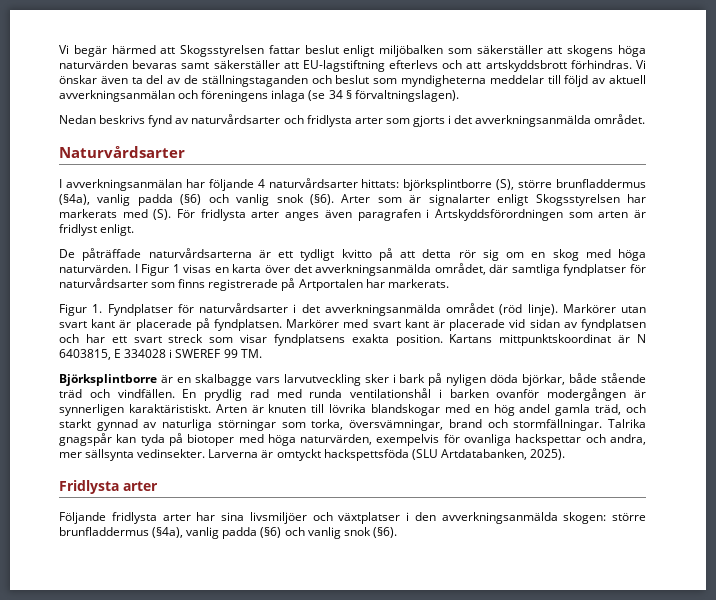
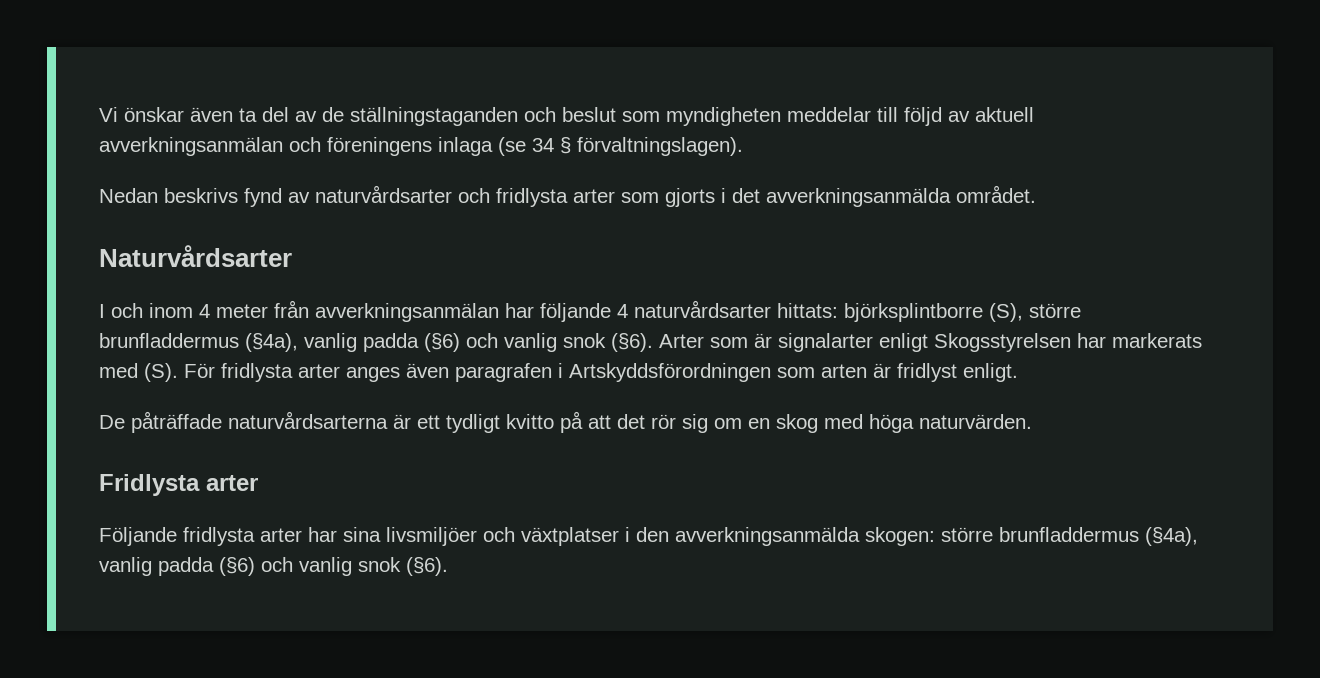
[59,45,646,57] [59,60,646,72] Vi begär härmed att Skogsstyrelsen fattar beslut enligt miljöbalken som säkerställer att skogens höga naturvärden bevaras samt säkerställer att EU-lagstiftning efterlevs och att artskyddsbrott förhindras. Vi -> [99,107,118,122] Vi
[401,75,487,87] myndigheterna -> [666,107,781,126] myndigheten
(62, 183) none -> [111,300,309,318] och inom 4 meter från
[422,249,452,258] detta -> [617,414,645,429] det
[134,263,646,276] [59,278,449,291] [59,303,646,316] [59,318,646,331] [59,334,646,346] [59,349,262,360] [59,373,647,386] [59,388,646,401] [59,404,646,416] [59,419,646,431] [59,433,646,446] [59,449,565,461] I Figur 1 visas en karta över det avverkningsanmälda området, där samtliga fyndplatser för naturvårdsarter som finns registrerade på Artportalen har markerats. // Figur 1. Fyndplatser för naturvårdsarter i det avverkningsanmälda området (röd linje). Markörer utan svart kant är placerade på fyndplatsen. Markörer med svart kant är placerade vid sidan av fyndplatsen och har ett svart streck som visar fyndplatsens exakta position. Kartans mittpunktskoordinat är N 6403815, E 334028 i SWEREF 99 TM. // Björksplintborre är en skalbagge vars larvutveckling sker i bark på nyligen döda björkar, både stående träd och vindfällen. En prydlig rad med runda ventilationshål i barken ovanför modergången är synnerligen karaktäristiskt. Arten är knuten till lövrika blandskogar med en hög andel gamla träd, och starkt gynnad av naturliga störningar som torka, översvämningar, brand och stormfällningar. Talrika gnagspår kan tyda på biotoper med höga naturvärden, exempelvis för ovanliga hackspettar och andra, mer sällsynta vedinsekter. Larverna är omtyckt hackspettsföda (SLU Artdatabanken, 2025). -> (1032, 421) none

